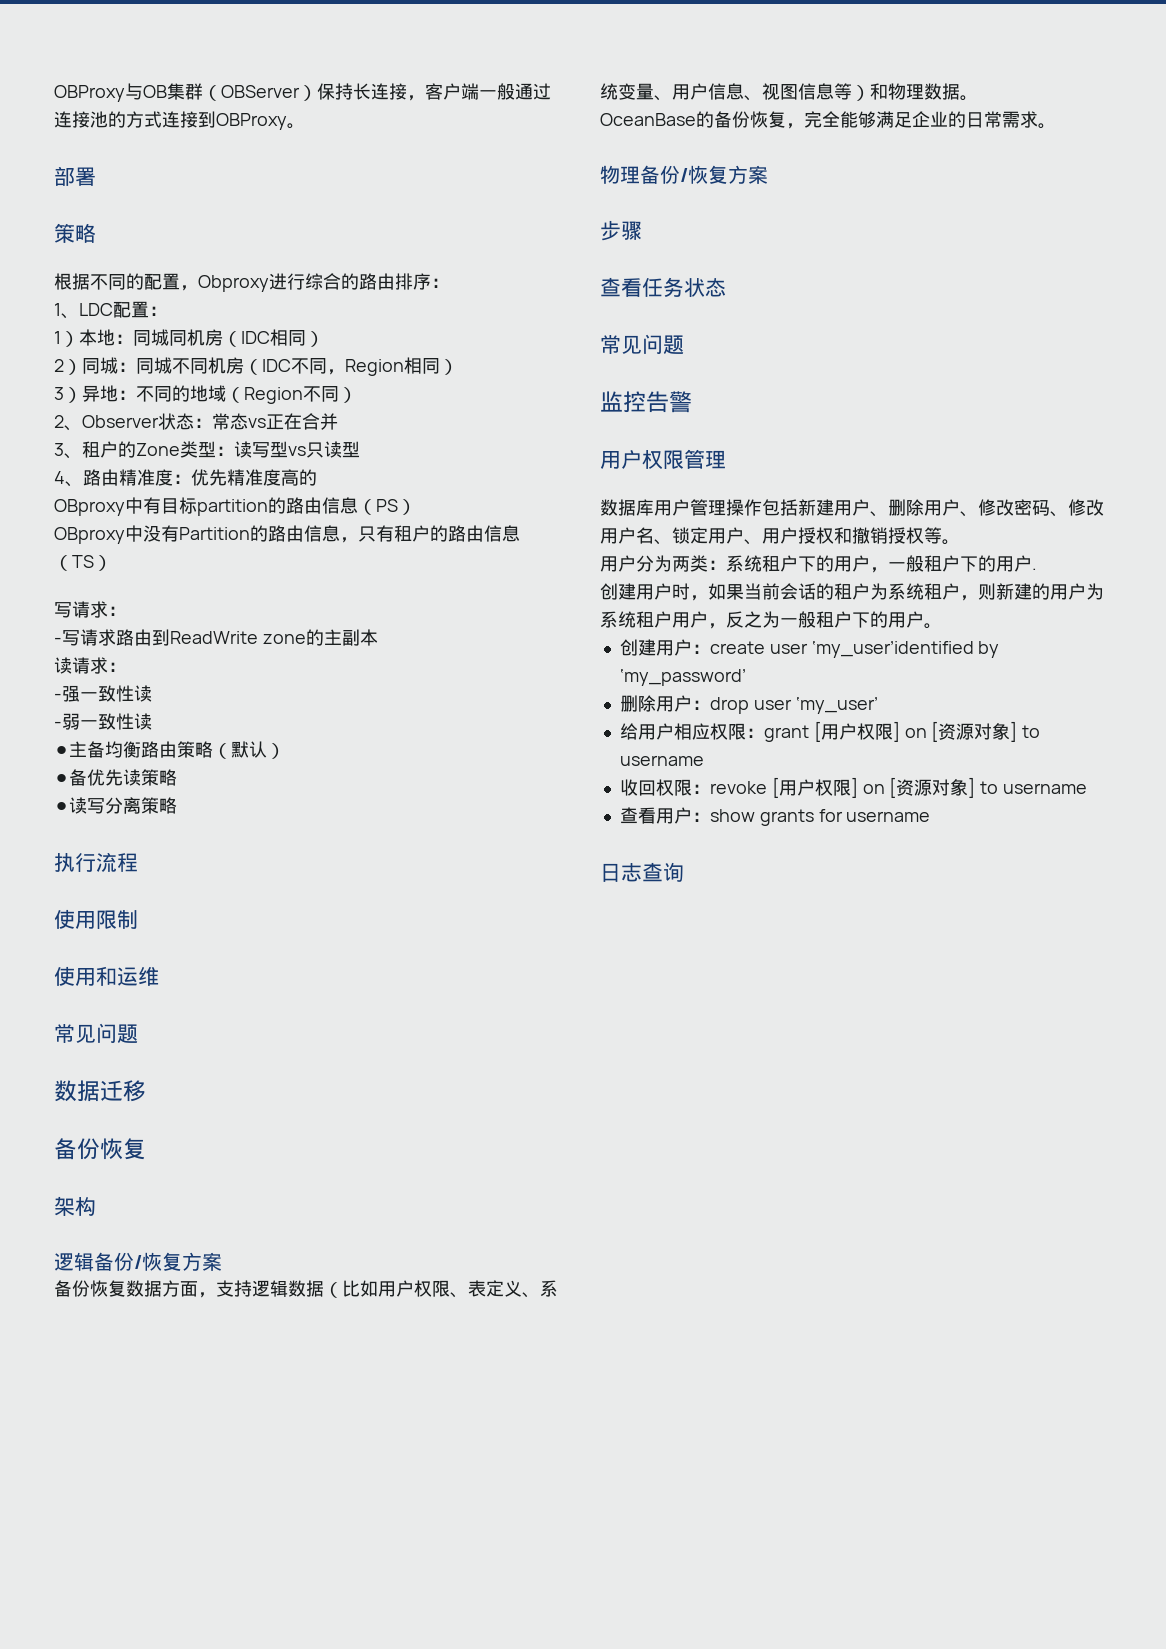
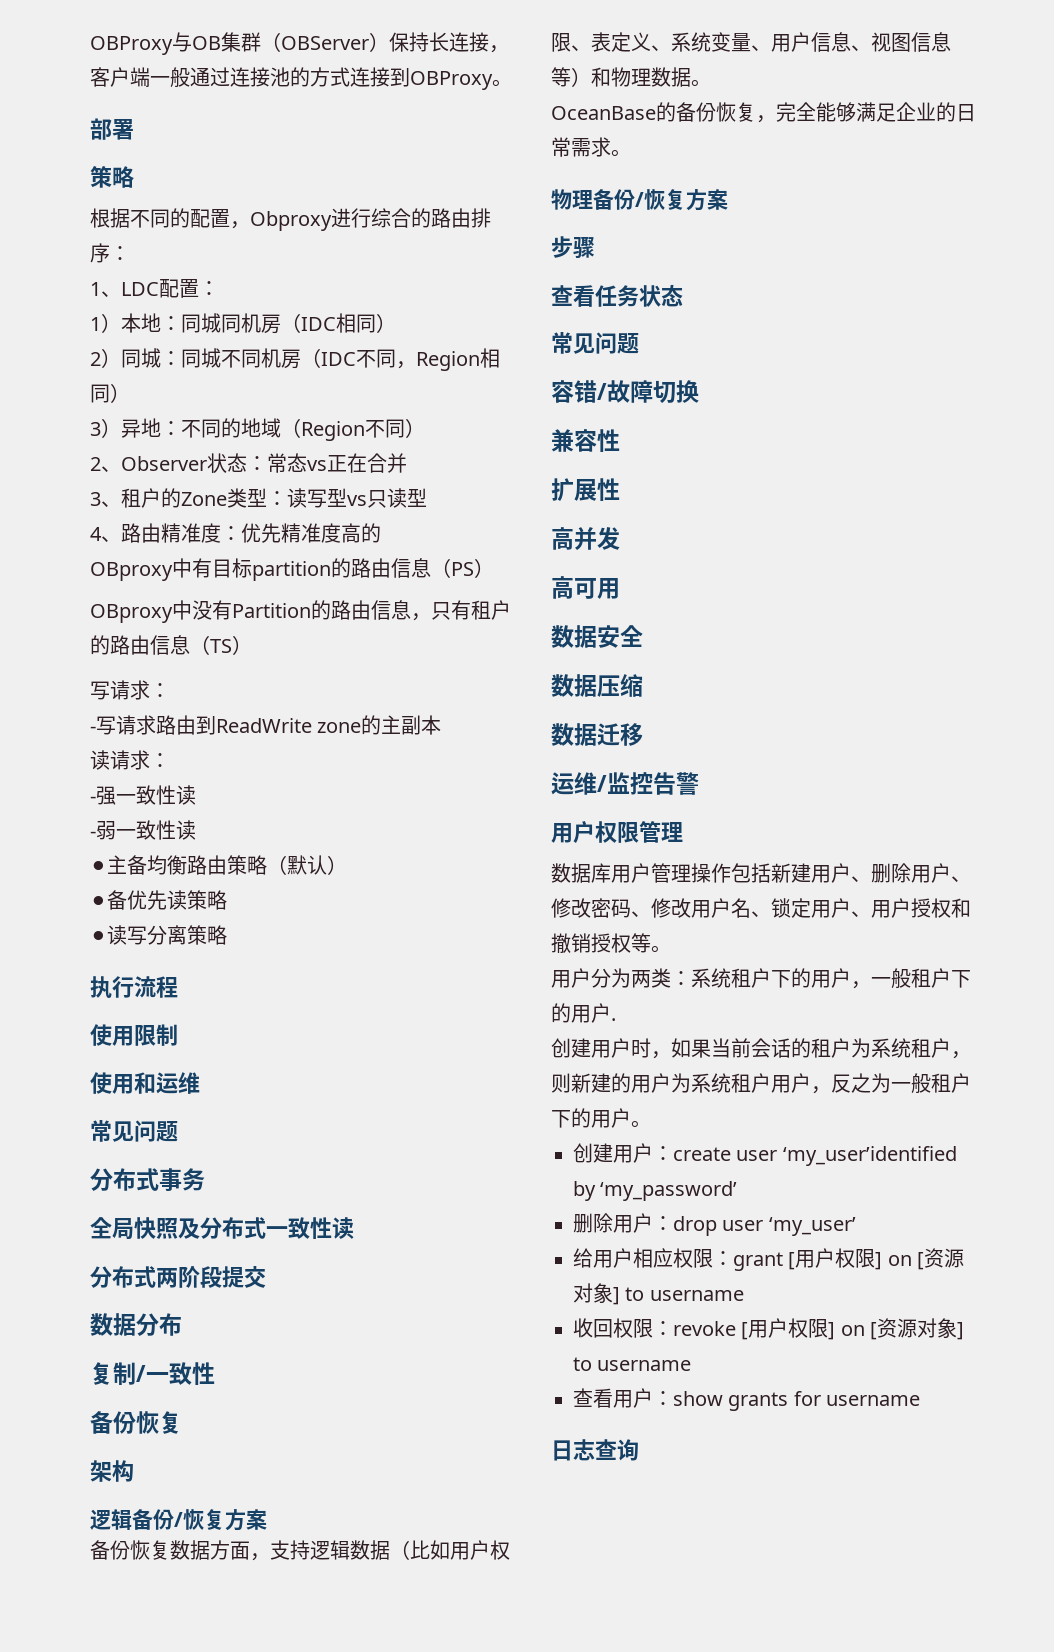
[54,1080,146,1102] 数据迁移 -> [90,1168,205,1191] [90,1217,354,1240] [90,1265,266,1288] [90,1313,182,1336] [90,1362,215,1385] 分布式事务 // 全局快照及分布式一致性读 // 分布式两阶段提交 // 数据分布 // 复制/一致性
(684, 345) none -> [551,380,699,404] [551,429,620,452] [551,478,620,502] [551,527,620,551] [551,576,620,599] [551,625,643,648] [551,674,643,697] [551,723,643,746] [551,772,607,795] 容错/故障切换 // 兼容性 // 扩展性 // 高并发 // 高可用 // 数据安全 // 数据压缩 // 数据迁移 // 运维/

